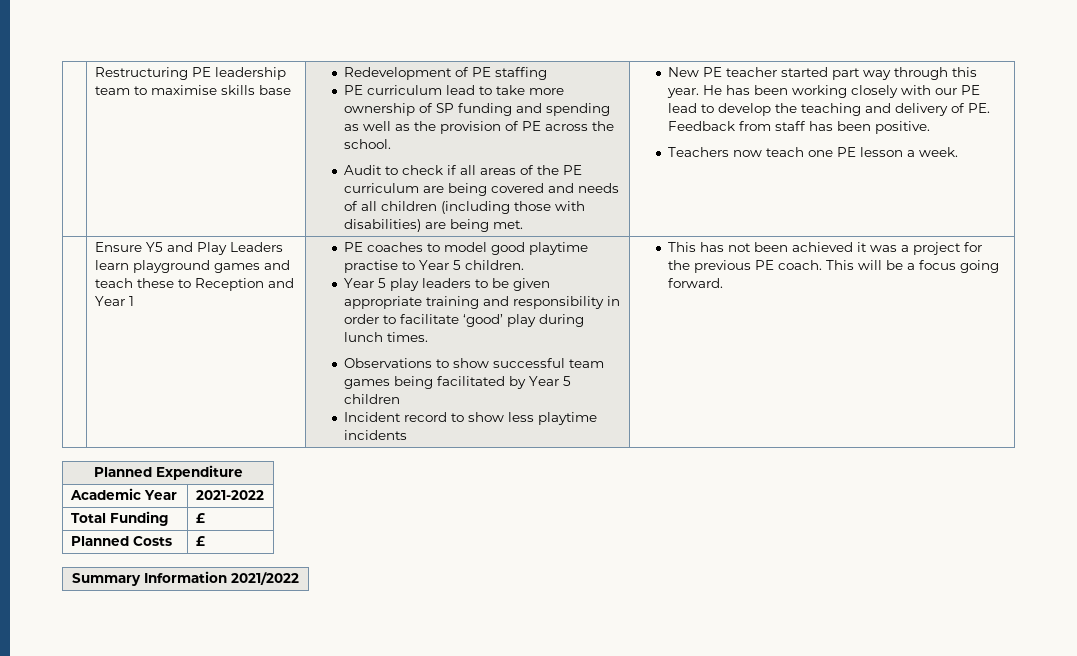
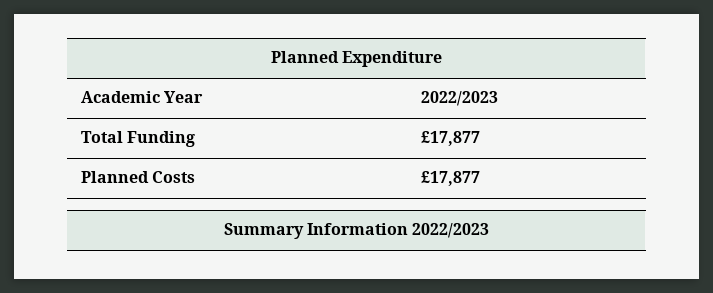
[94,67,286,80] [94,85,291,95] [344,67,548,80] [344,85,565,95] [344,103,611,116] [344,121,615,134] [344,139,392,149] [344,165,583,175] [344,183,620,196] [344,201,586,214] [344,219,524,232] [668,67,978,80] [667,85,981,98] [668,103,991,116] [668,121,931,134] [668,147,959,157] [94,242,283,255] [94,260,290,273] [94,278,294,291] [94,296,134,306] [344,242,589,255] [344,260,525,273] [344,278,551,291] [344,296,621,309] [344,314,585,327] [344,332,429,342] [344,358,605,368] [344,376,572,389] [344,394,401,404] [344,412,598,425] [344,430,408,440] [668,242,983,255] [668,260,1000,273] [668,278,724,288] | Restructuring PE leadership team to maximise skills base | Redevelopment of PE staffing // PE curriculum lead to take more ownership of SP funding and spending as well as the provision of PE across the school. // Audit to check if all areas of the PE curriculum are being covered and needs of all children (including those with disabilities) are being met. | New PE teacher started part way through this year. He has been working closely with our PE lead to develop the teaching and delivery of PE. Feedback from staff has been positive. // Teachers now teach one PE lesson a week. // | Ensure Y5 and Play Leaders learn playground games and teach these to Reception and Year 1 | PE coaches to model good playtime practise to Year 5 children. // Year 5 play leaders to be given appropriate training and responsibility in order to facilitate ‘good’ play during lunch times. // Observations to show successful team games being facilitated by Year 5 children // Incident record to show less playtime incidents | This has not been achieved it was a project for the previous PE coach. This will be a focus going forward. // -> (270, 57) none
[195,490,264,500] 2021-2022 -> [420,91,498,106] 2022/2023
[195,513,205,523] £ -> [420,131,480,146] £17,877
[195,536,205,546] £ -> [420,171,480,186] £17,877
[231,572,299,585] 2021/2022 -> [412,223,490,238] 2022/2023

